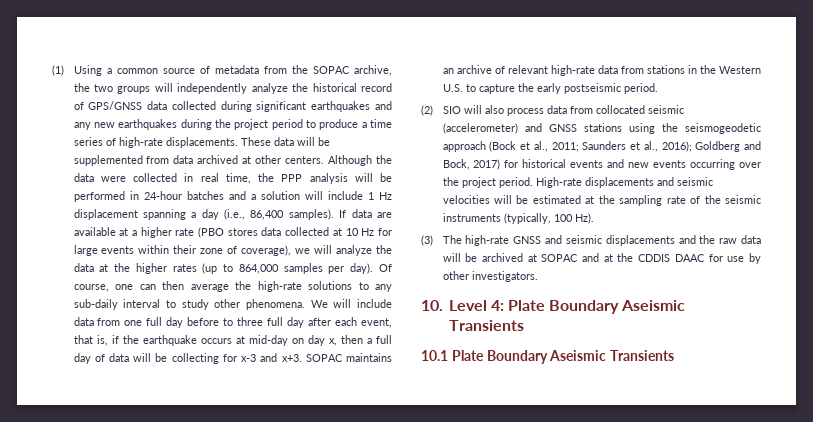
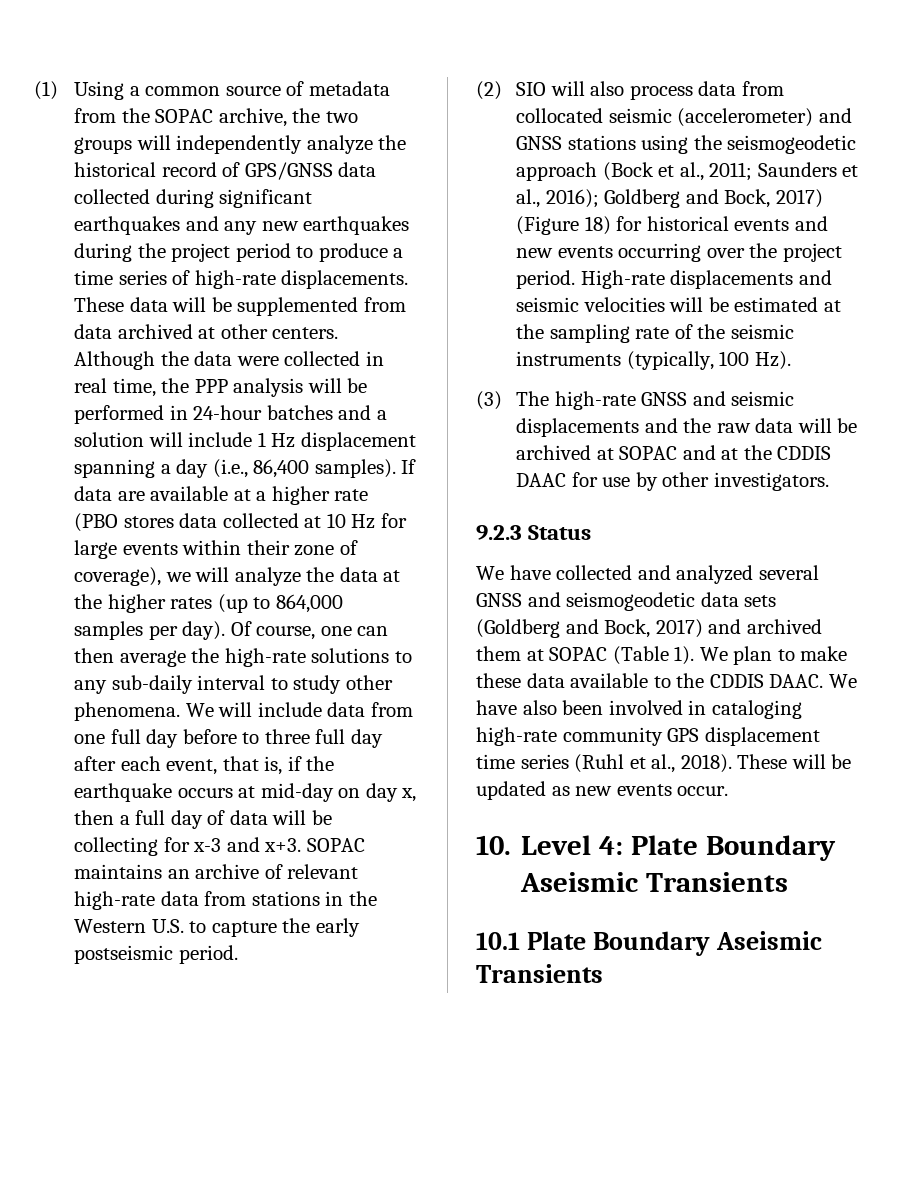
(501, 164) none -> [515,216,611,235] (Figure 18)
(538, 276) none -> [476,525,592,540] [476,565,819,584] [476,592,777,611] [476,619,822,638] [476,646,848,665] [476,673,857,688] [476,700,802,719] [476,727,820,746] [476,754,852,773] [476,781,729,800] // 9.2.3 Status // We have collected and analyzed several GNSS and seismogeodetic data sets (Goldberg and Bock, 2017) and archived them at SOPAC (Table 1). We plan to make these data available to the CDDIS DAAC. We have also been involved in cataloging high-rate community GPS displacement time series (Ruhl et al., 2018). These will be updated as new events occur.

